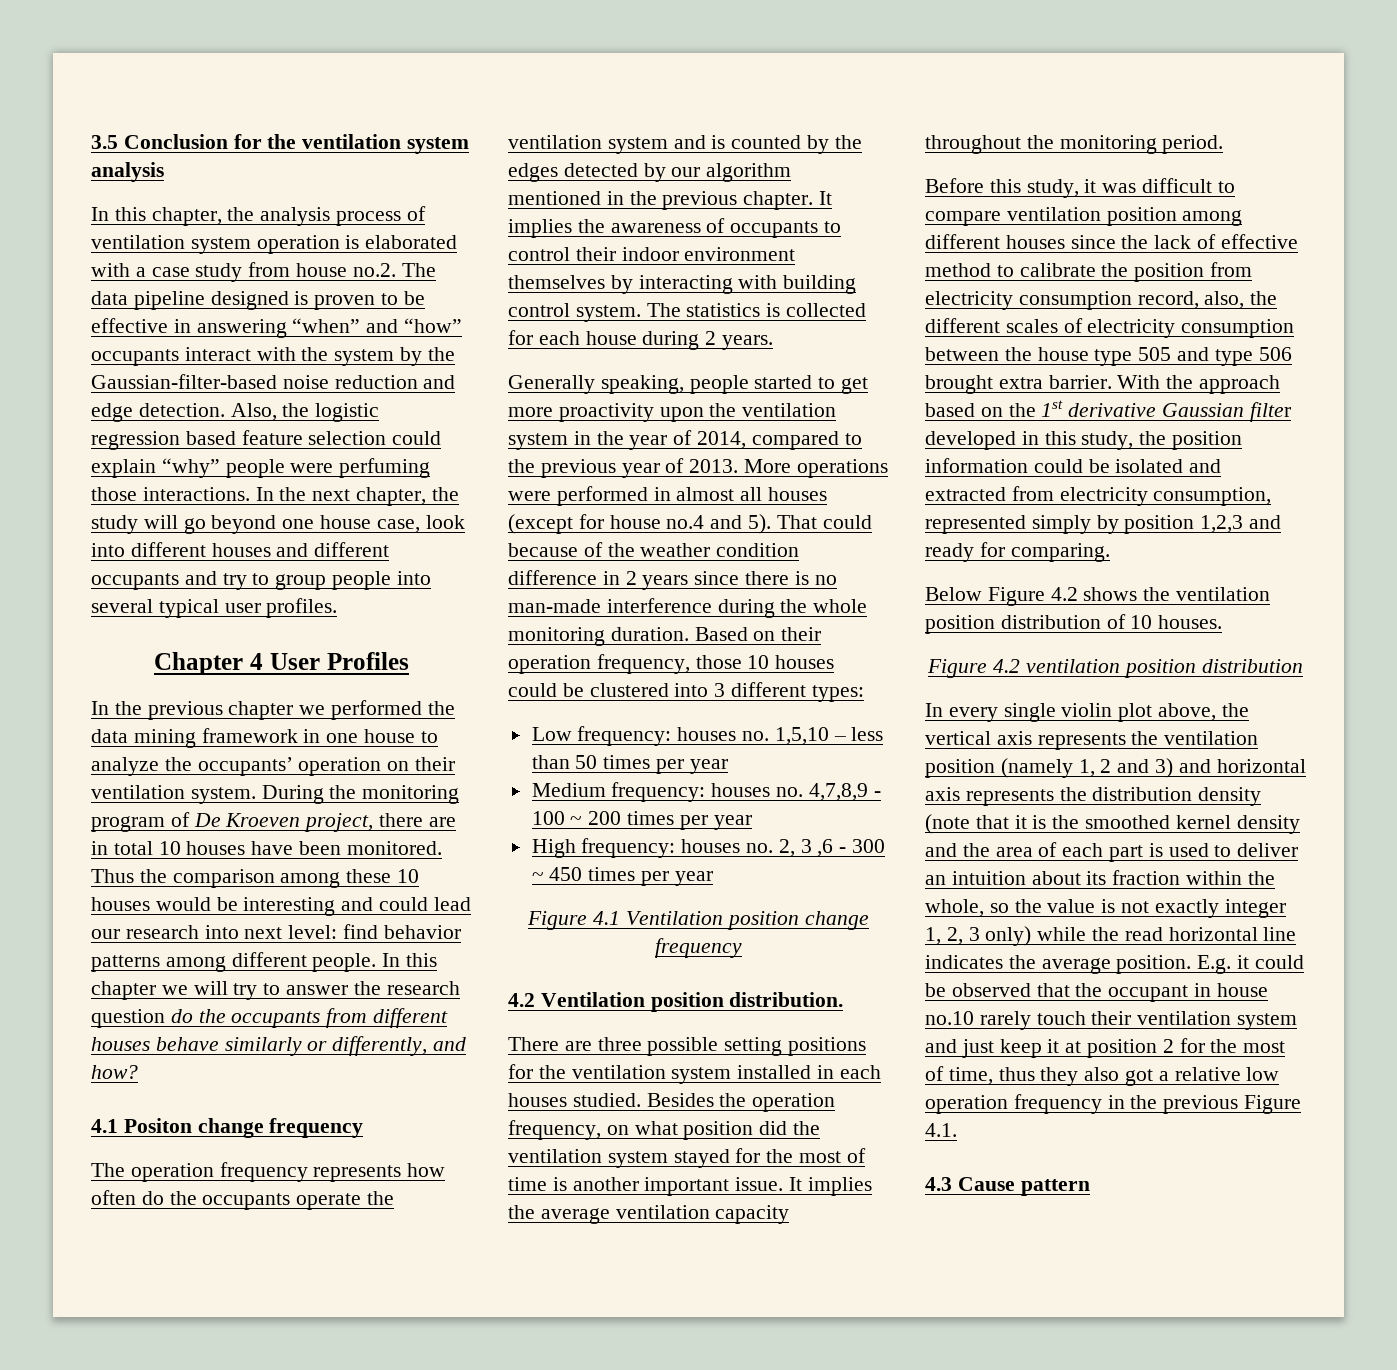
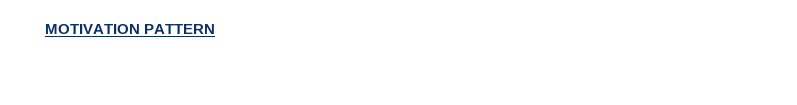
[91,134,470,154] [91,162,164,182] [91,206,426,226] [91,235,458,254] [91,262,436,282] [91,291,425,310] [91,318,463,338] [91,347,455,366] [91,374,456,389] [91,403,380,422] [91,430,442,450] [91,458,431,478] [91,487,459,506] [91,515,465,534] [91,542,390,557] [91,571,431,590] [91,598,338,618] [154,652,409,675] [91,700,455,720] [91,728,438,748] [91,757,456,776] [91,785,460,804] [91,812,456,832] [91,841,442,855] [91,869,420,888] [91,897,471,916] [91,924,461,939] [91,952,438,972] [91,981,460,1000] [91,1008,449,1028] [91,1036,467,1056] [91,1065,138,1079] [91,1118,364,1138] [91,1162,446,1182] [91,1190,395,1210] [508,135,862,154] [508,163,792,182] [508,191,833,210] [508,218,842,238] [508,247,796,261] [508,275,857,294] [508,303,867,322] [508,330,774,350] [508,375,869,394] [508,403,837,422] [508,430,862,450] [508,458,888,478] [508,486,828,506] [508,514,872,534] [508,542,800,557] [508,570,837,590] [508,598,868,618] [508,627,822,646] [508,654,835,674] [508,682,864,702] [531,726,884,746] [531,755,728,774] [531,782,881,802] [531,811,752,830] [531,838,886,858] [531,867,713,886] [527,911,869,930] [655,938,742,958] [508,992,844,1012] [508,1037,867,1056] [508,1064,881,1084] [508,1093,836,1112] [508,1120,821,1140] [508,1148,866,1168] [508,1177,872,1196] [508,1205,790,1224] [925,135,1224,154] [925,178,1235,198] [925,207,1243,226] [925,234,1298,249] [925,262,1253,282] [925,291,1278,310] [925,318,1295,338] [925,347,1292,366] [925,375,1281,394] [925,400,1291,422] [925,431,1243,450] [925,458,1222,473] [925,486,1272,506] [925,515,1282,534] [925,542,1110,562] [925,587,1271,606] [925,614,1223,634] [927,659,1303,678] [925,703,1249,722] [925,731,1259,750] [925,758,1306,778] [925,787,1262,806] [925,814,1300,834] [925,842,1299,862] [925,870,1275,885] [925,899,1286,918] [925,926,1297,946] [925,955,1304,974] [925,983,1268,1002] [925,1011,1298,1030] [925,1038,1286,1058] [925,1066,1280,1086] [925,1094,1302,1114] [925,1123,957,1137] [925,1177,1090,1196] 3.5 Conclusion for the ventilation system analysis // In this chapter, the analysis process of ventilation system operation is elaborated with a case study from house no.2. The data pipeline designed is proven to be effective in answering “when” and “how” occupants interact with the system by the Gaussian-filter-based noise reduction and edge detection. Also, the logistic regression based feature selection could explain “why” people were perfuming those interactions. In the next chapter, the study will go beyond one house case, look into different houses and different occupants and try to group people into several typical user profiles. // Chapter 4 User Profiles // In the previous chapter we performed the data mining framework in one house to analyze the occupants’ operation on their ventilation system. During the monitoring program of De Kroeven project, there are in total 10 houses have been monitored. Thus the comparison among these 10 houses would be interesting and could lead our research into next level: find behavior patterns among different people. In this chapter we will try to answer the research question do the occupants from different houses behave similarly or differently, and how? // 4.1 Positon change frequency // The operation frequency represents how often do the occupants operate the ventilation system and is counted by the edges detected by our algorithm mentioned in the previous chapter. It implies the awareness of occupants to control their indoor environment themselves by interacting with building control system. The statistics is collected for each house during 2 years. // Generally speaking, people started to get more proactivity upon the ventilation system in the year of 2014, compared to the previous year of 2013. More operations were performed in almost all houses (except for house no.4 and 5). That could because of the weather condition difference in 2 years since there is no man-made interference during the whole monitoring duration. Based on their operation frequency, those 10 houses could be clustered into 3 different types: // Low frequency: houses no. 1,5,10 – less than 50 times per year // Medium frequency: houses no. 4,7,8,9 - 100 ~ 200 times per year // High frequency: houses no. 2, 3 ,6 - 300 ~ 450 times per year // Figure 4.1 Ventilation position change frequency // 4.2 Ventilation position distribution. // There are three possible setting positions for the ventilation system installed in each houses studied. Besides the operation frequency, on what position did the ventilation system stayed for the most of time is another important issue. It implies the average ventilation capacity throughout the monitoring period. // Before this study, it was difficult to compare ventilation position among different houses since the lack of effective method to calibrate the position from electricity consumption record, also, the different scales of electricity consumption between the house type 505 and type 506 brought extra barrier. With the approach based on the 1st derivative Gaussian filter developed in this study, the position information could be isolated and extracted from electricity consumption, represented simply by position 1,2,3 and ready for comparing. // Below Figure 4.2 shows the ventilation position distribution of 10 houses. // Figure 4.2 ventilation position distribution // In every single violin plot above, the vertical axis represents the ventilation position (namely 1, 2 and 3) and horizontal axis represents the distribution density (note that it is the smoothed kernel density and the area of each part is used to deliver an intuition about its fraction within the whole, so the value is not exactly integer 1, 2, 3 only) while the read horizontal line indicates the average position. E.g. it could be observed that the occupant in house no.10 rarely touch their ventilation system and just keep it at position 2 for the most of time, thus they also got a relative low operation frequency in the previous Figure 4.1. // 4.3 Cause pattern -> [45,24,216,34] MOTIVATION PATTERN

